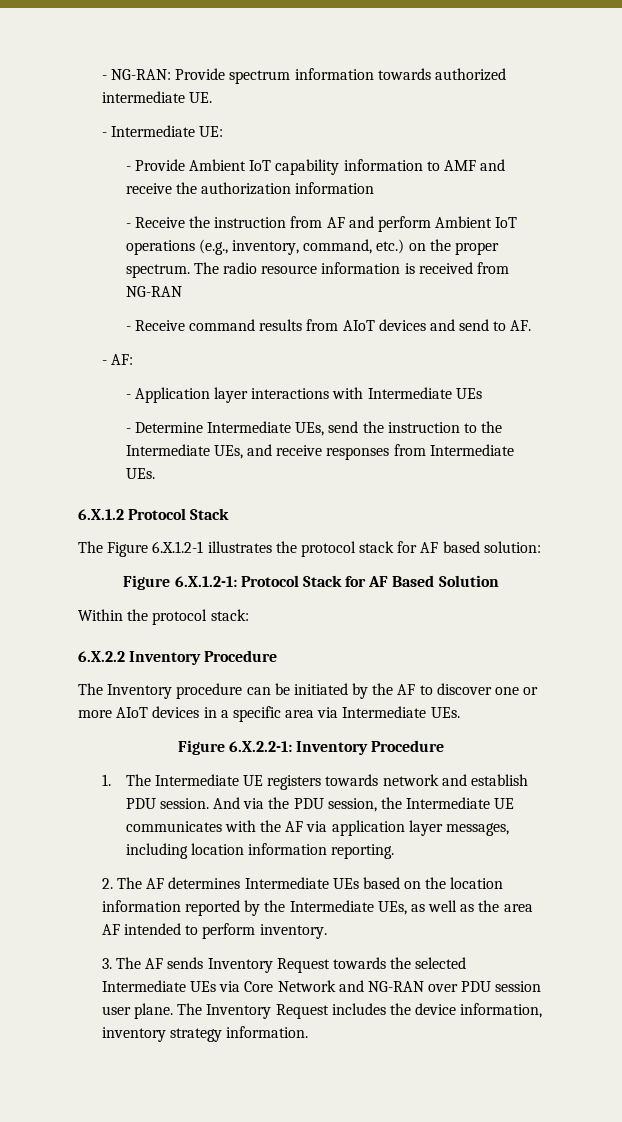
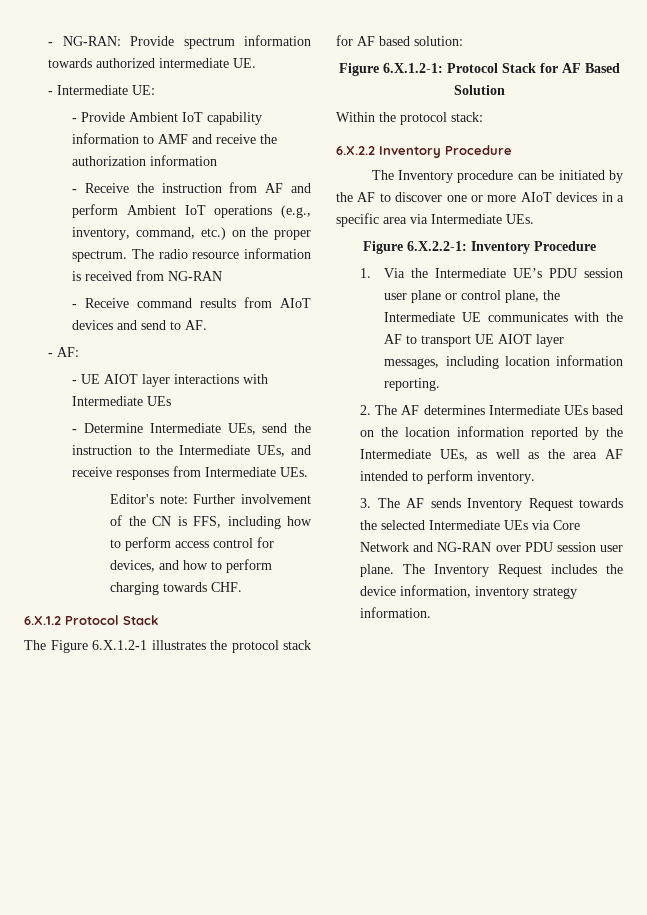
[134,387,210,403] Application -> [81,374,139,384] UE AIOT
(155, 473) none -> [110,494,311,504] [110,515,313,529] [110,537,275,551] [110,559,273,573] [110,582,243,595] // Editor's note: Further involvement of the CN is FFS, including how to perform access control for devices, and how to perform charging towards CHF.
[125,774,528,790] [125,797,377,812] The Intermediate UE registers towards network and establish PDU session. And via the PDU session, -> [384,268,623,278] [384,290,540,303] Via the Intermediate UE’s PDU session user plane or control plane,
[306,820,405,836] via application -> [406,334,533,347] to transport UE AIOT

